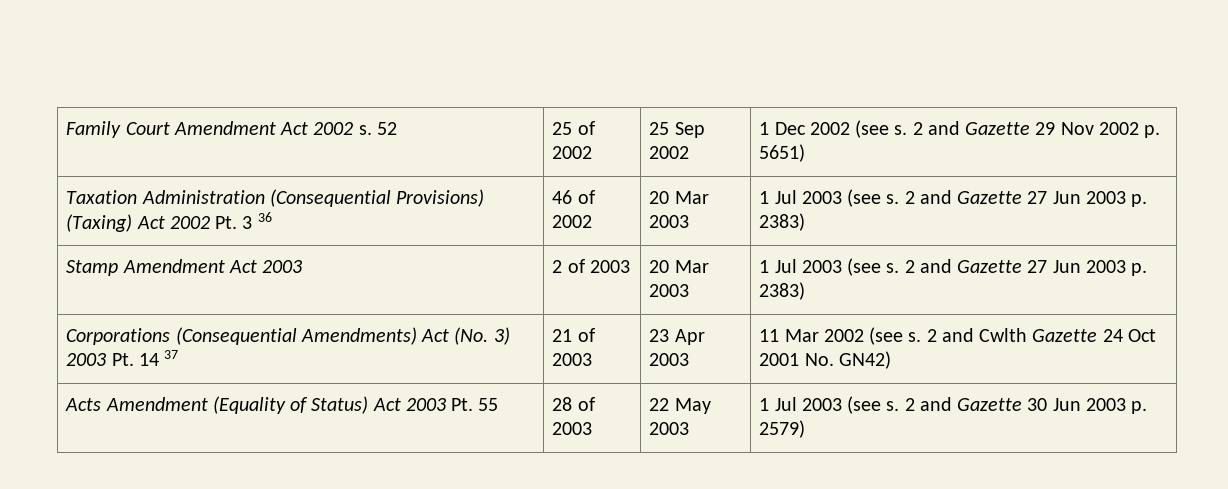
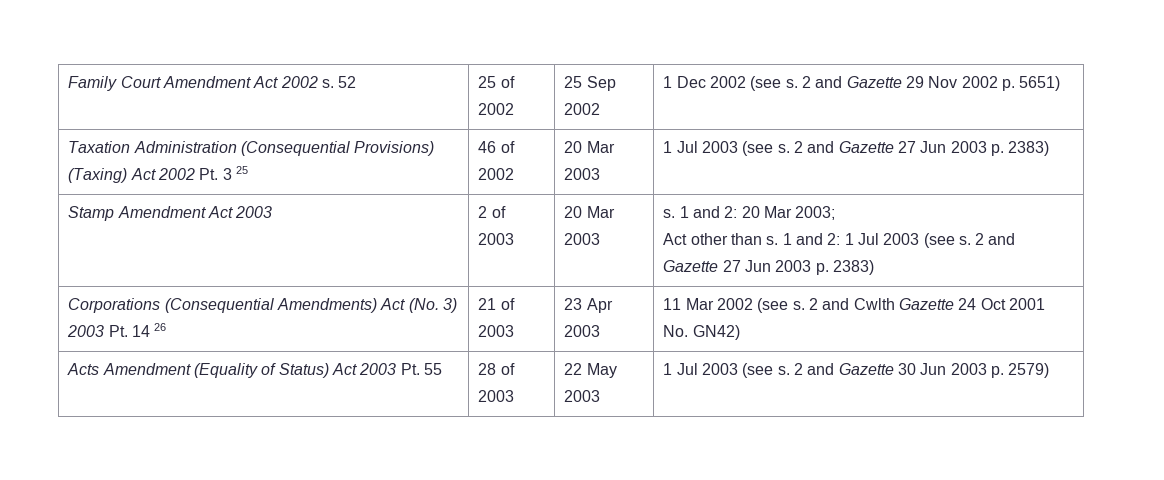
[257,212,272,222] 36 -> [235,166,248,174] 25
(690, 290) none -> [663,206,836,220] [663,233,841,245] s. 1 and 2: 20 Mar 2003; // Act other than s. 1 and 2:
[164,350,179,359] 37 -> [154,323,167,331] 26

